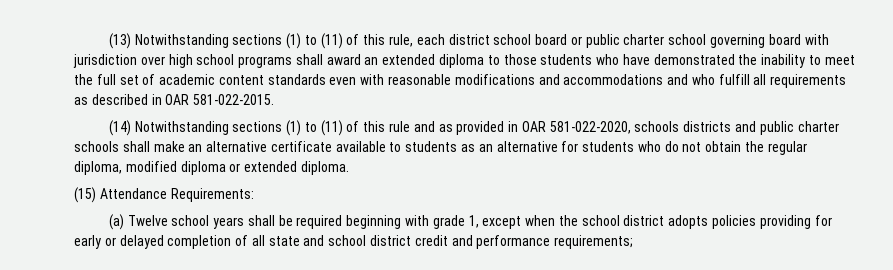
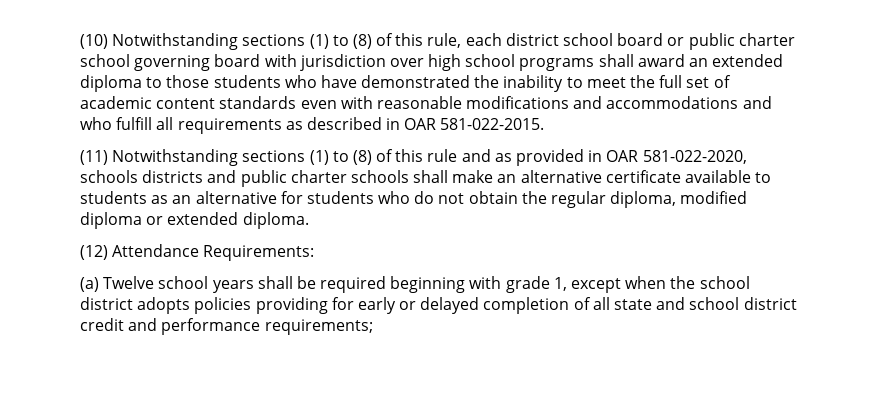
[108,33,343,49] (13) Notwithstanding sections (1) to (11) -> [80,33,372,50] (10) Notwithstanding sections (1) to (8)
[108,120,343,136] (14) Notwithstanding sections (1) to (11) -> [80,149,372,166] (11) Notwithstanding sections (1) to (8)
[74,187,96,203] (15) -> [80,245,108,260] (12)

